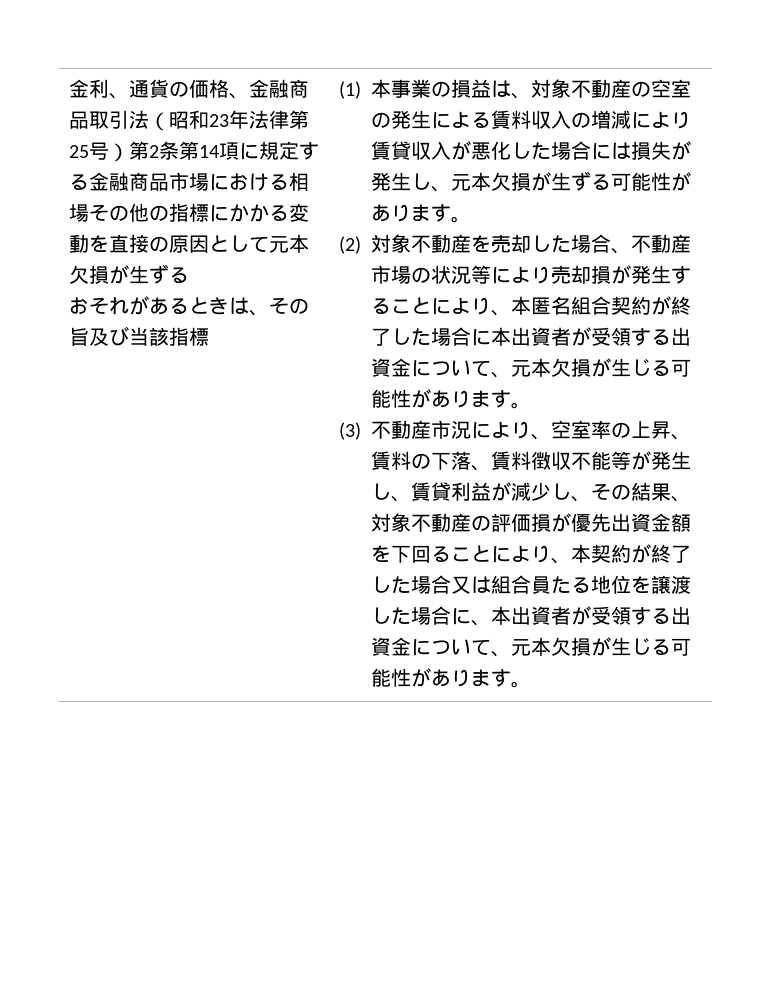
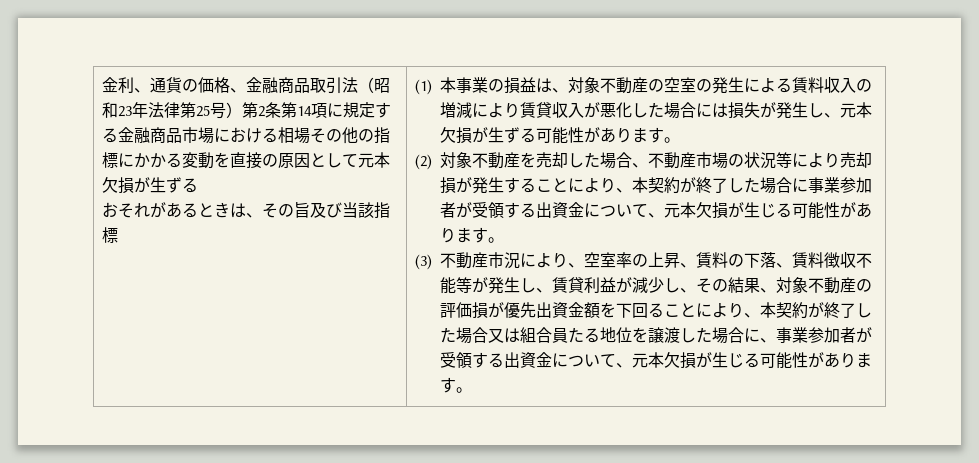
[530,296,611,315] 匿名組合 -> (649, 185) none
[490,327,551,346] 本出資 -> [808,177,873,193] 事業参加
[490,606,551,625] 本出資 -> [776,327,841,343] 事業参加

